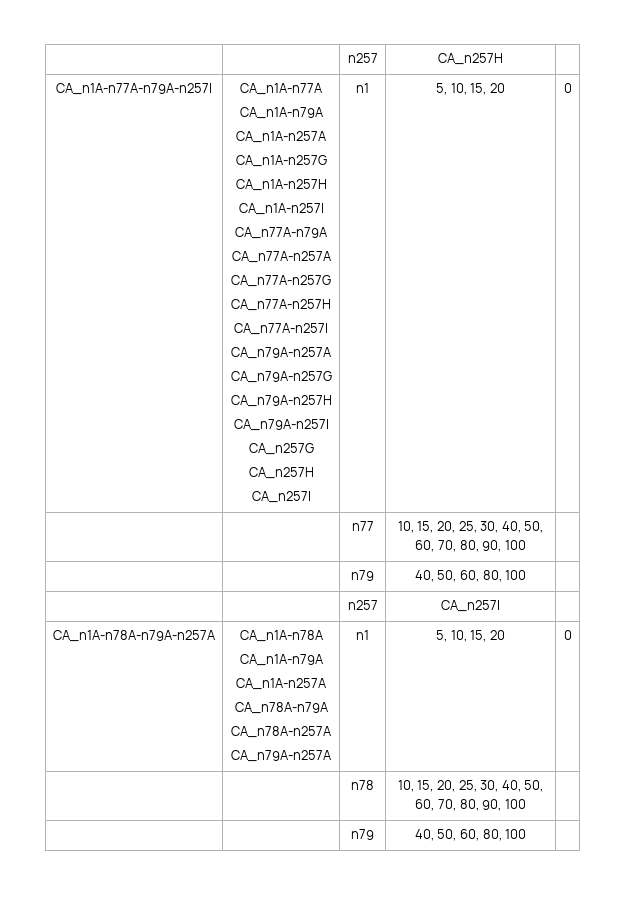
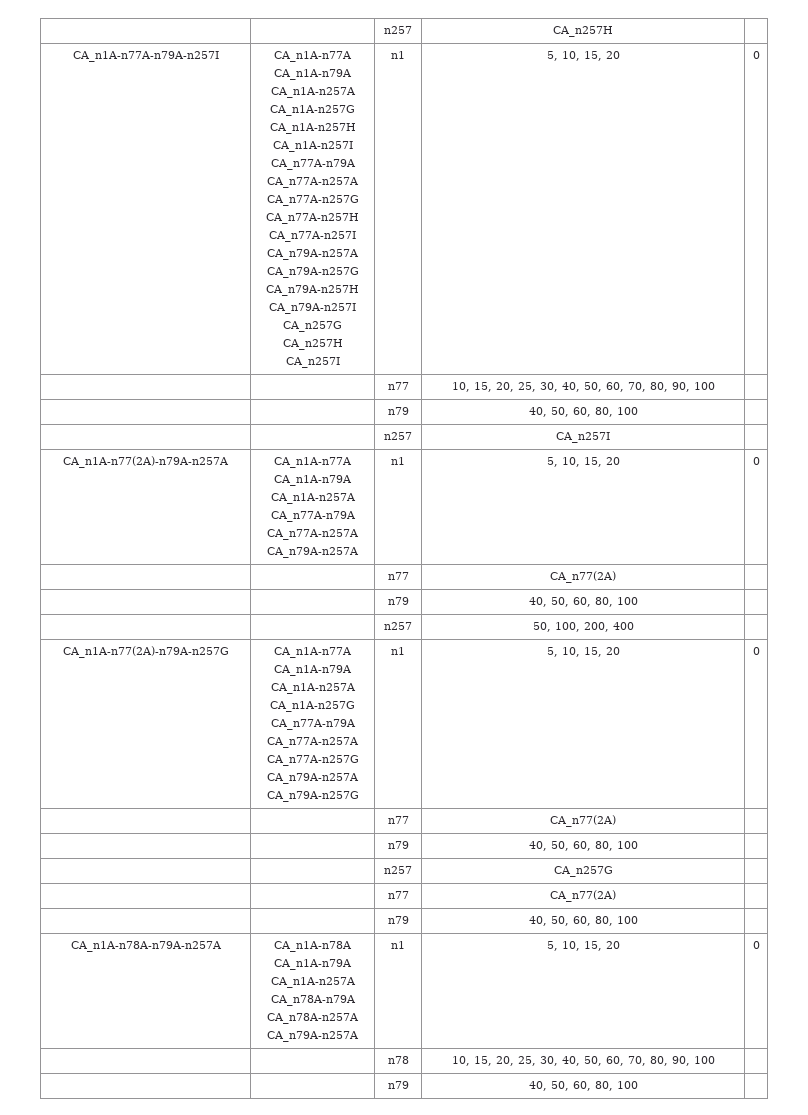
(500, 606) none -> [63,456,229,468] [274,457,352,468] [274,475,352,486] [270,493,356,504] [270,511,356,522] [267,529,359,540] [267,547,359,558] [391,457,405,465] [546,457,620,467] [752,457,760,465] [387,572,409,580] [550,571,616,583] [387,597,409,605] [528,597,638,607] [384,622,412,630] [532,622,634,632] [62,646,229,658] [274,647,352,658] [274,665,352,676] [270,683,356,694] [270,701,355,712] [270,719,356,730] [267,737,359,748] [266,755,359,766] [267,773,359,784] [266,791,359,802] [391,647,405,655] [546,647,620,657] [752,647,760,655] [387,816,409,824] [550,815,616,827] [387,841,409,849] [528,841,638,851] [384,866,412,874] [553,866,613,877] [387,891,409,899] [550,890,616,902] [387,916,409,924] [528,916,638,926] // CA_n1A-n77(2A)-n79A-n257A | CA_n1A-n77A // CA_n1A-n79A // CA_n1A-n257A // CA_n77A-n79A // CA_n77A-n257A // CA_n79A-n257A | n1 | 5, 10, 15, 20 | 0 // | | n77 | CA_n77(2A) | // | | n79 | 40, 50, 60, 80, 100 | // | | n257 | 50, 100, 200, 400 | // CA_n1A-n77(2A)-n79A-n257G | CA_n1A-n77A // CA_n1A-n79A // CA_n1A-n257A // CA_n1A-n257G // CA_n77A-n79A // CA_n77A-n257A // CA_n77A-n257G // CA_n79A-n257A // CA_n79A-n257G | n1 | 5, 10, 15, 20 | 0 // | | n77 | CA_n77(2A) | // | | n79 | 40, 50, 60, 80, 100 | // | | n257 | CA_n257G | // | | n77 | CA_n77(2A) | // | | n79 | 40, 50, 60, 80, 100 |

